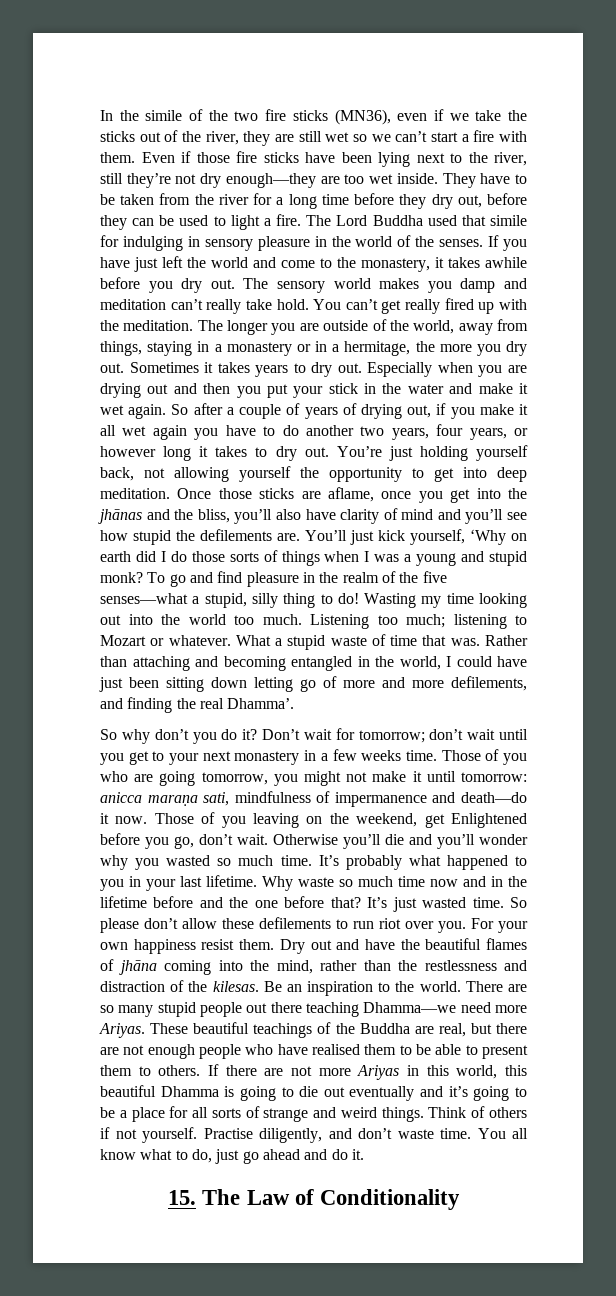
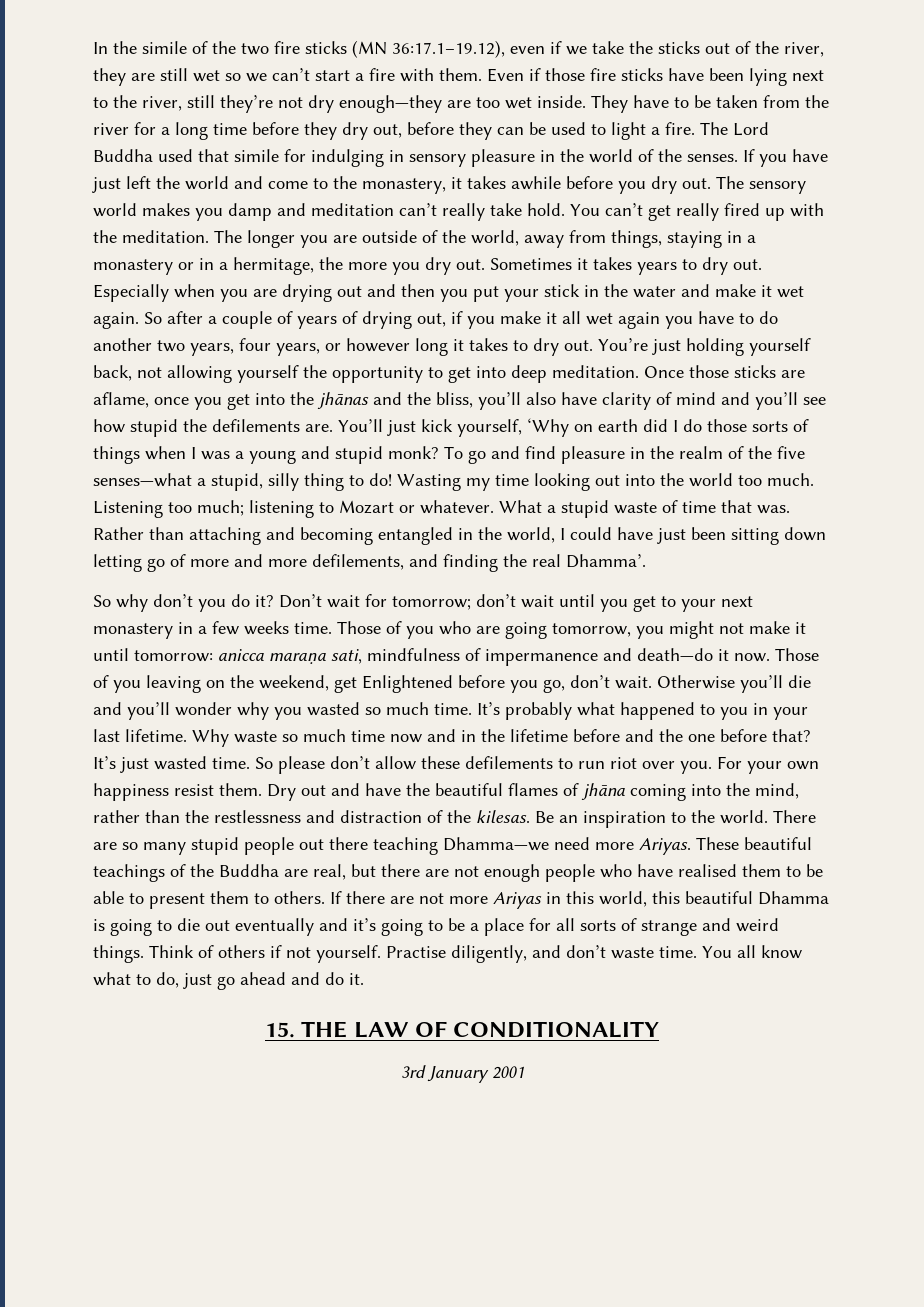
[334,109,391,125] (MN36), -> [352,40,505,58] (MN 36:17.1–19.12),
[202,1189,460,1210] The Law of Conditionality -> [301,1021,660,1038] [400,1065,525,1083] THE LAW OF CONDITIONALITY // 3rd January 2001

